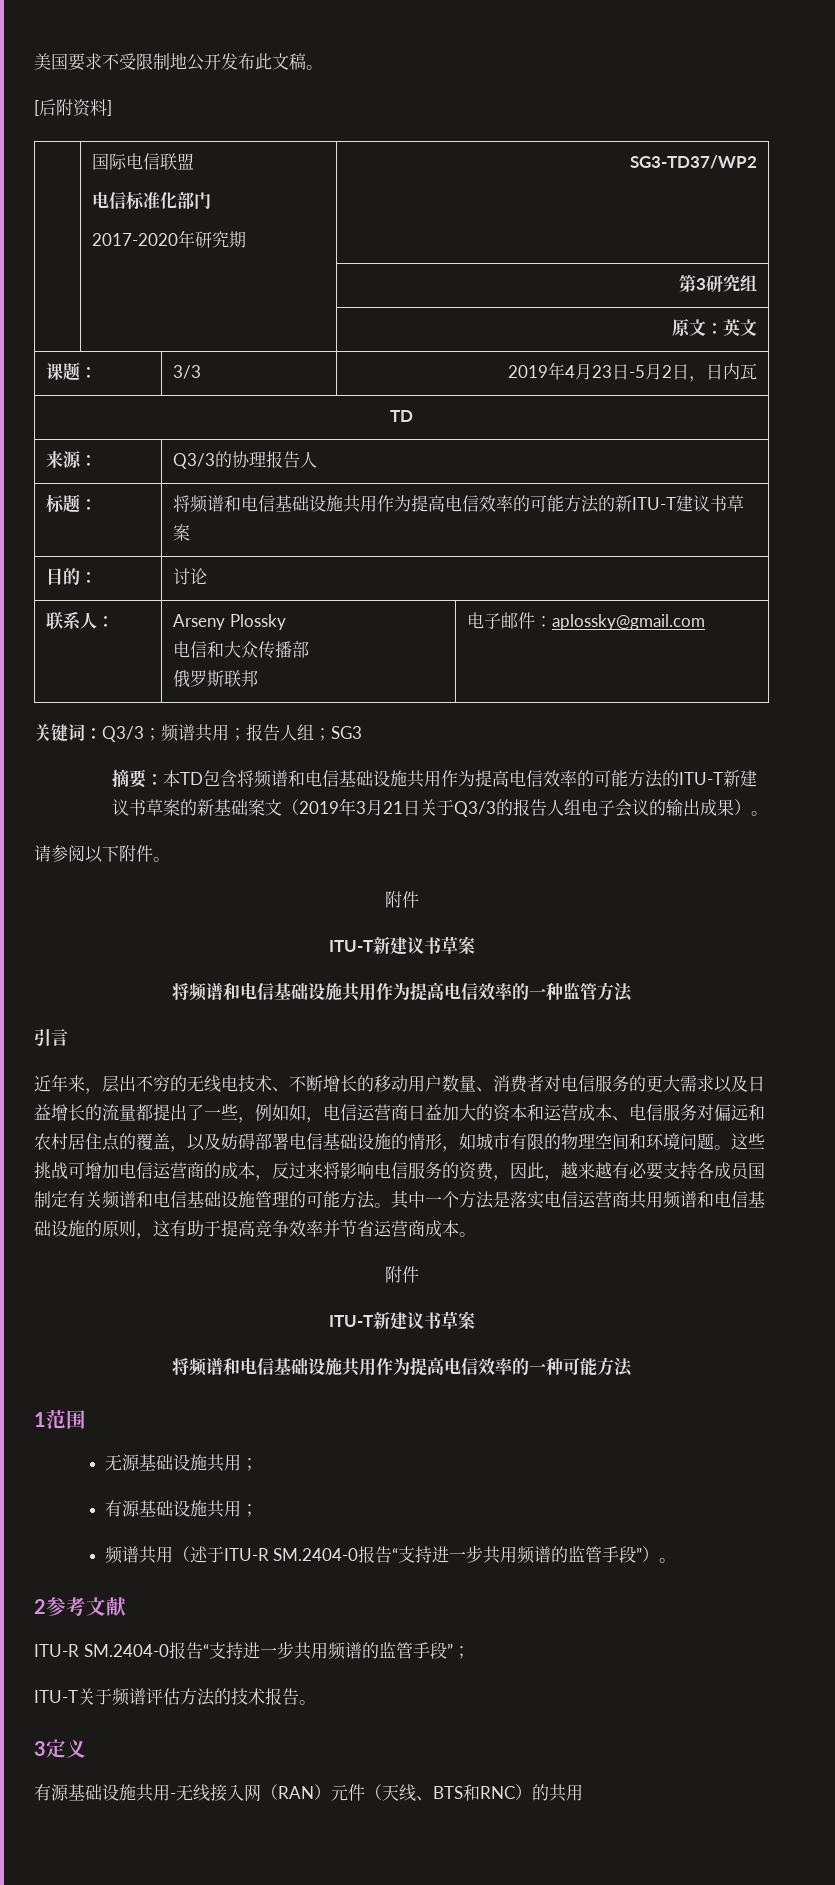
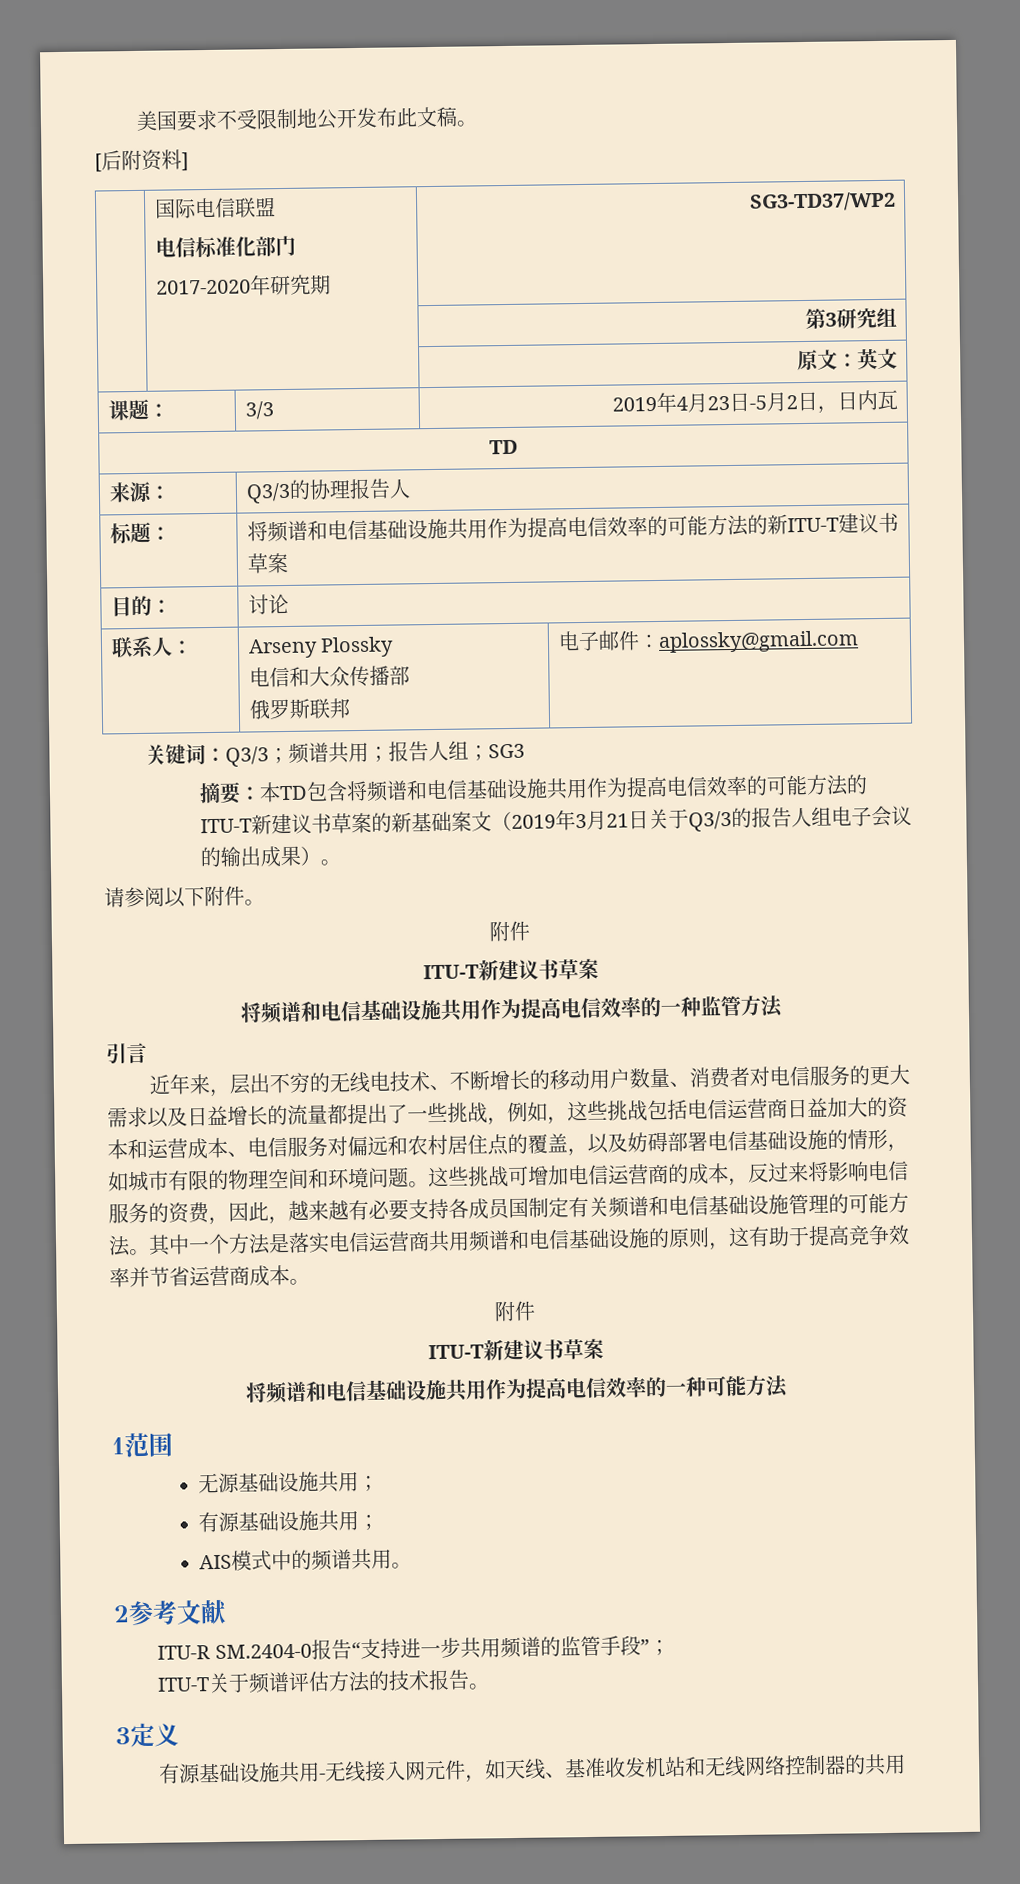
[238,1104,323,1123] ，例如如， -> [447,1099,688,1126] 挑战，例如，这些挑战包括
[104,1545,660,1564] 频谱共用（述于ITU-R SM.2404-0报告“支持进一步共用频谱的监管手段”） -> [199,1548,393,1571] AIS模式中的频谱共用
[261,1784,532,1802] （RAN）元件（天线、BTS和RNC） -> [425,1754,847,1783] 元件，如天线、基准收发机站和无线网络控制器

